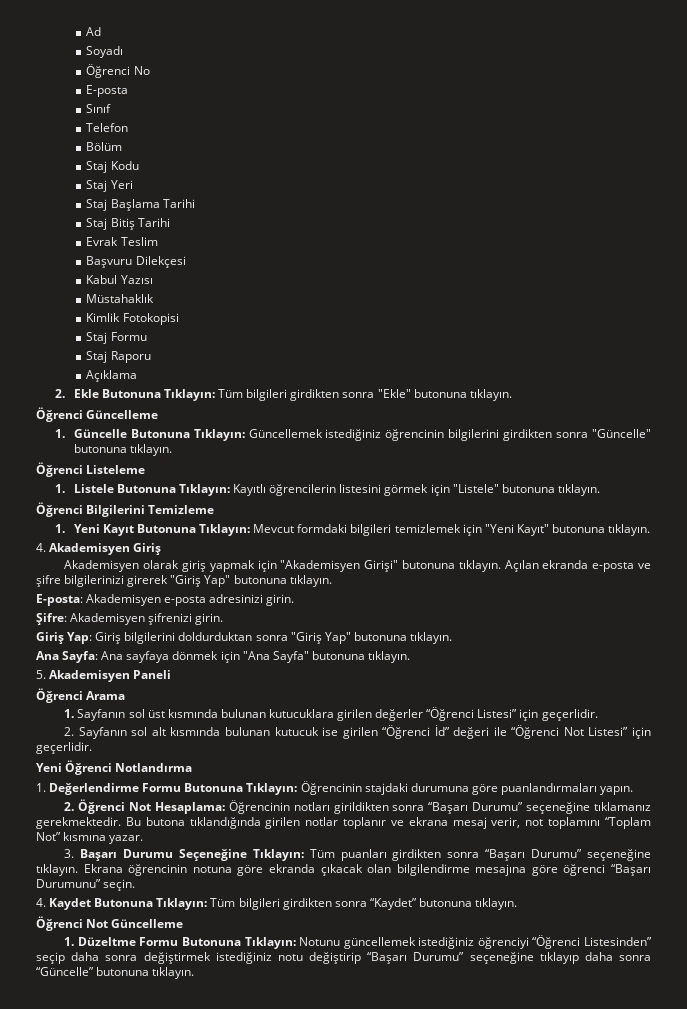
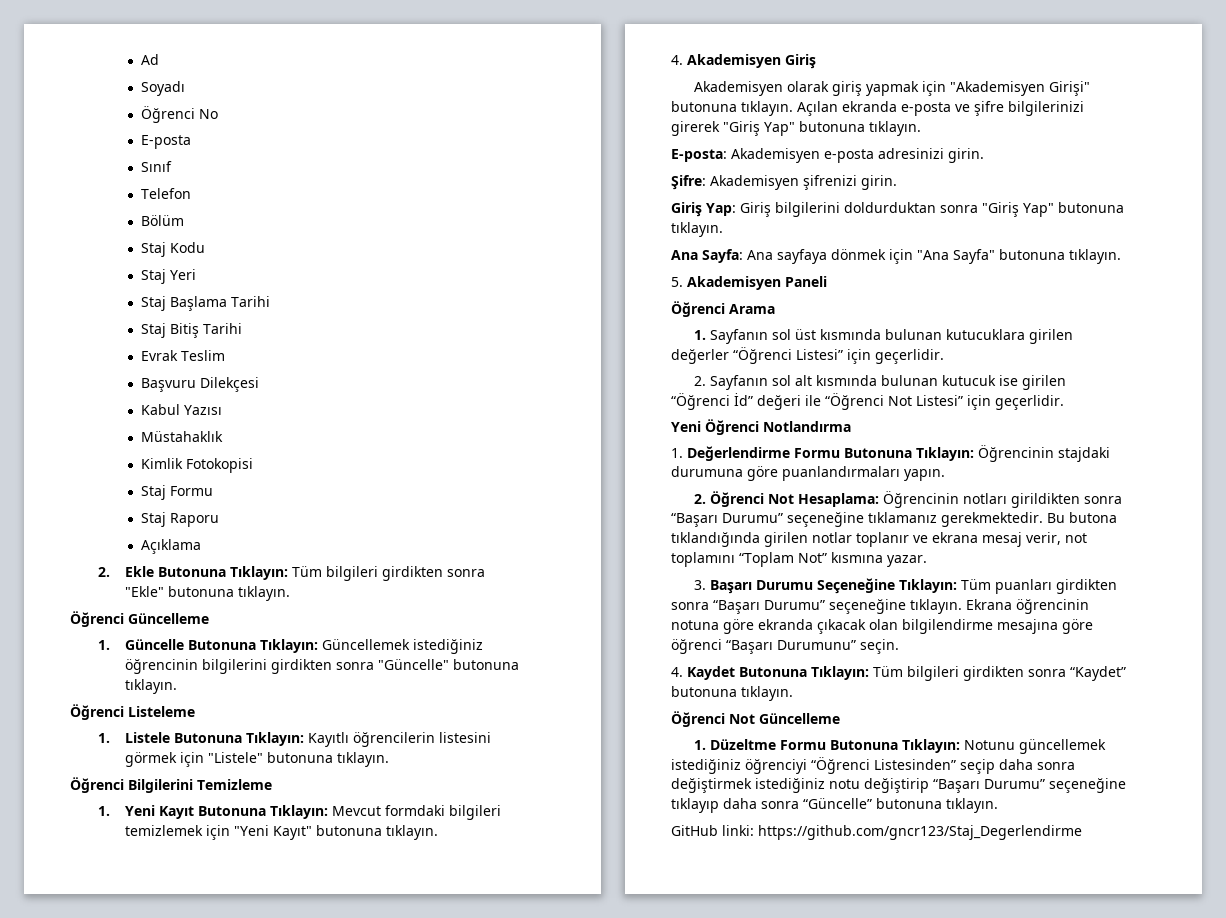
(195, 973) none -> [671,825,1082,840] // GitHub linki: https://github.com/gncr123/Staj_Degerlendirme

